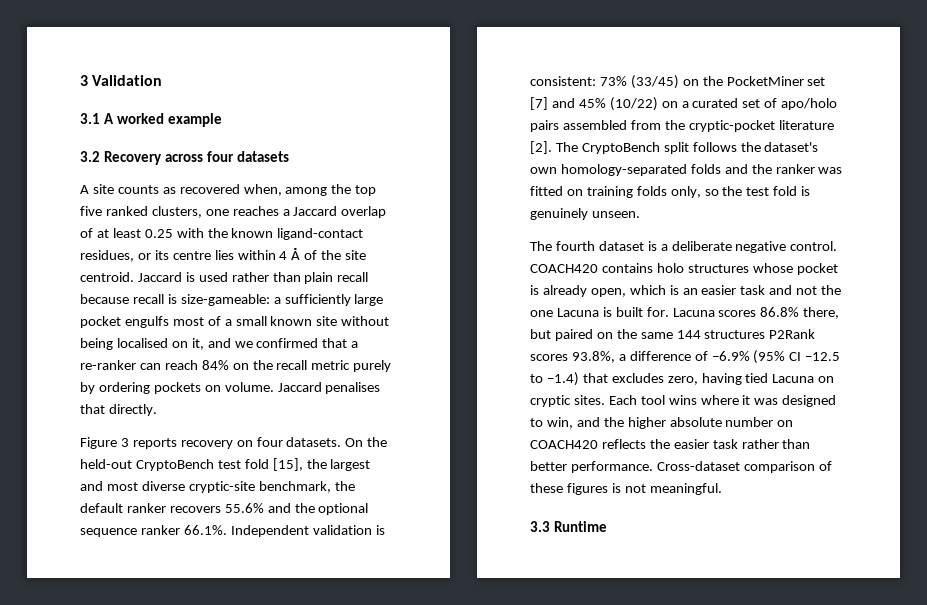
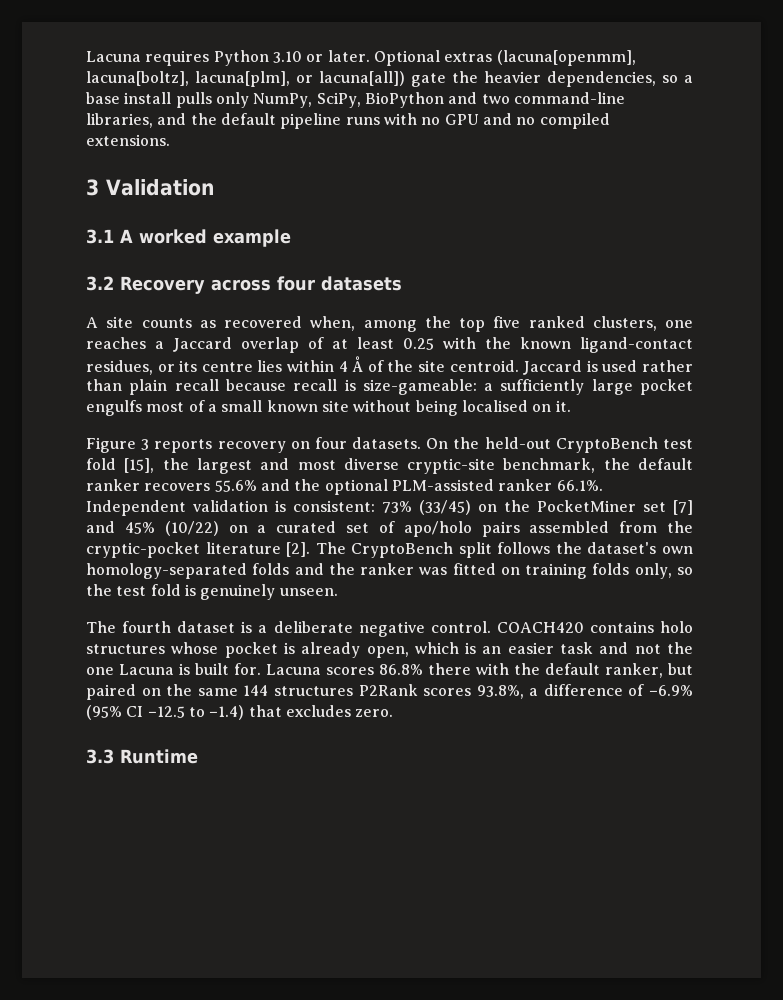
(80, 80) none -> [86,50,636,66] [86,71,693,87] [86,92,625,108] [86,113,610,129] [86,134,170,146] Lacuna requires Python 3.10 or later. Optional extras (lacuna[openmm], lacuna[boltz], lacuna[plm], or lacuna[all]) gate the heavier dependencies, so a base install pulls only NumPy, SciPy, BioPython and two command-line libraries, and the default pipeline runs with no GPU and no compiled extensions. //
[191,338,359,350] [80,360,392,372] [80,382,381,394] [80,404,157,416] it, and we confirmed that a re-ranker can reach 84% on the recall metric purely by ordering pockets on volume. Jaccard penalises that directly. -> [555,400,571,412] it.
[80,528,137,537] sequence -> [391,479,494,491] PLM-assisted
[803,307,840,319] there, -> [428,663,663,678] there with the default ranker,
[667,373,835,385] [530,395,837,407] [530,417,794,429] [530,439,811,449] [530,461,832,473] [530,483,722,495] zero, having tied Lacuna on cryptic sites. Each tool wins where it was designed to win, and the higher absolute number on COACH420 reflects the easier task rather than better performance. Cross-dataset comparison of these figures is not meaningful. -> [355,709,394,717] zero.

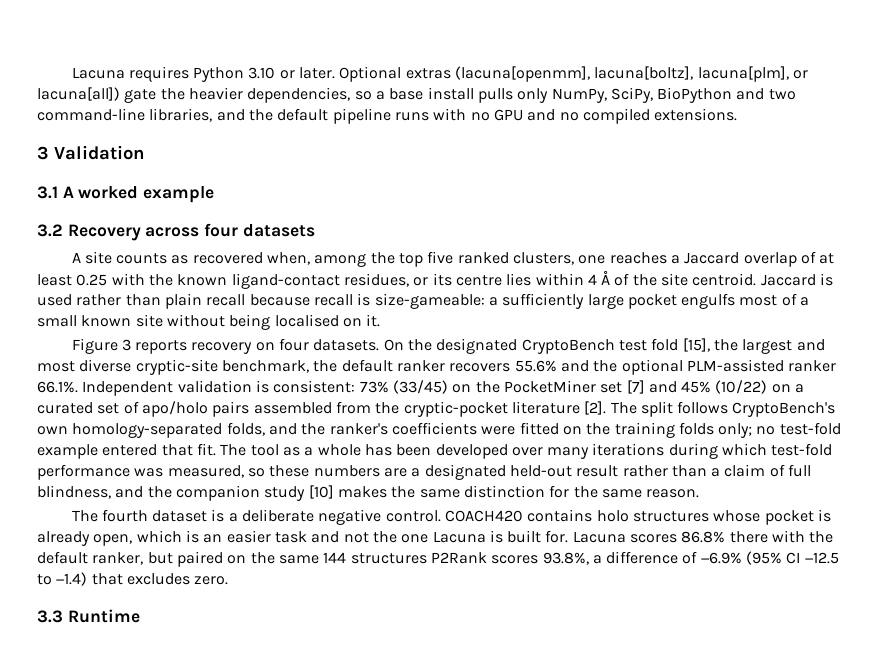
[484,437,551,449] held-out -> [436,338,518,354] designated
[351,542,454,558] CryptoBench -> (637, 408) none
[555,542,657,554] the dataset's -> [732,402,836,417] CryptoBench's
[252,563,448,575] folds and the ranker was -> [226,422,516,436] folds, and the ranker's coefficients were
(520, 571) none -> [586,423,611,435] the
[634,563,693,579] [86,584,338,600] only, so the test fold is genuinely unseen. -> [718,422,841,438] [37,443,833,459] [37,464,812,480] [37,485,700,501] only; no test-fold example entered that fit. The tool as a whole has been developed over many iterations during which test-fold performance was measured, so these numbers are a designated held-out result rather than a claim of full blindness, and the companion study [10] makes the same distinction for the same reason.

